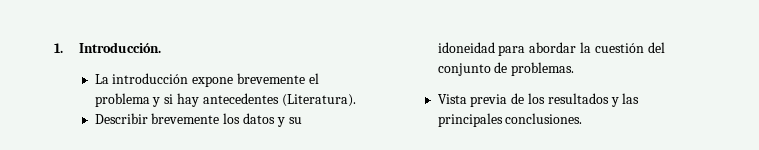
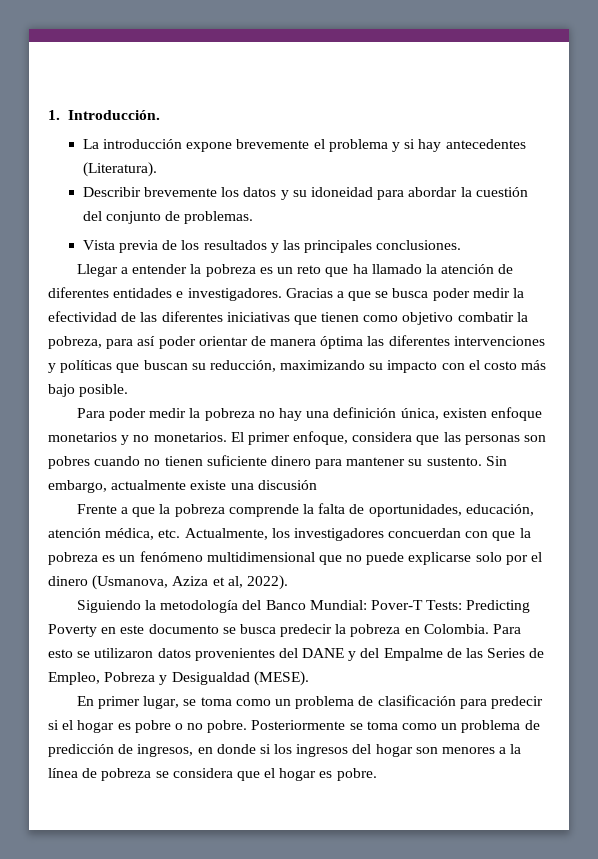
(583, 118) none -> [76,264,514,277] [48,287,525,301] [48,311,528,325] [48,335,545,349] [48,360,547,373] [48,384,129,397] [76,407,542,421] [48,431,547,445] [48,455,507,469] [48,480,317,493] [76,503,534,517] [48,528,531,541] [48,551,543,565] [48,575,288,590] [76,600,531,613] [48,624,522,637] [48,648,545,661] [48,671,309,686] [76,695,543,709] [48,720,540,733] [48,744,522,757] [48,768,377,781] // Llegar a entender la pobreza es un reto que ha llamado la atención de diferentes entidades e investigadores. Gracias a que se busca poder medir la efectividad de las diferentes iniciativas que tienen como objetivo combatir la pobreza, para así poder orientar de manera óptima las diferentes intervenciones y políticas que buscan su reducción, maximizando su impacto con el costo más bajo posible. // Para poder medir la pobreza no hay una definición única, existen enfoque monetarios y no monetarios. El primer enfoque, considera que las personas son pobres cuando no tienen suficiente dinero para mantener su sustento. Sin embargo, actualmente existe una discusión // Frente a que la pobreza comprende la falta de oportunidades, educación, atención médica, etc. Actualmente, los investigadores concuerdan con que la pobreza es un fenómeno multidimensional que no puede explicarse solo por el dinero (Usmanova, Aziza et al, 2022). // Siguiendo la metodología del Banco Mundial: Pover-T Tests: Predicting Poverty en este documento se busca predecir la pobreza en Colombia. Para esto se utilizaron datos provenientes del DANE y del Empalme de las Series de Empleo, Pobreza y Desigualdad (MESE). // En primer lugar, se toma como un problema de clasificación para predecir si el hogar es pobre o no pobre. Posteriormente se toma como un problema de predicción de ingresos, en donde si los ingresos del hogar son menores a la línea de pobreza se considera que el hogar es pobre.

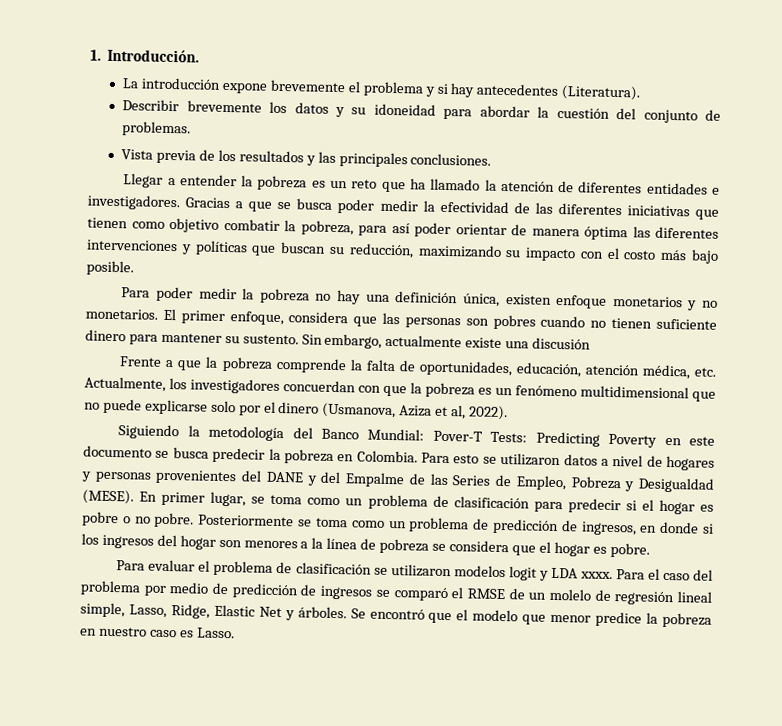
(191, 653) none -> [600,454,715,471] [81,471,151,483] a nivel de hogares y personas
(309, 678) // -> (134, 497) none
(377, 774) none -> [116,559,713,581] [80,580,712,606] [80,602,712,628] [80,626,235,639] // Para evaluar el problema de clasificación se utilizaron modelos logit y LDA xxxx. Para el caso del problema por medio de predicción de ingresos se comparó el RMSE de un molelo de regresión lineal simple, Lasso, Ridge, Elastic Net y árboles. Se encontró que el modelo que menor predice la pobreza en nuestro caso es Lasso.

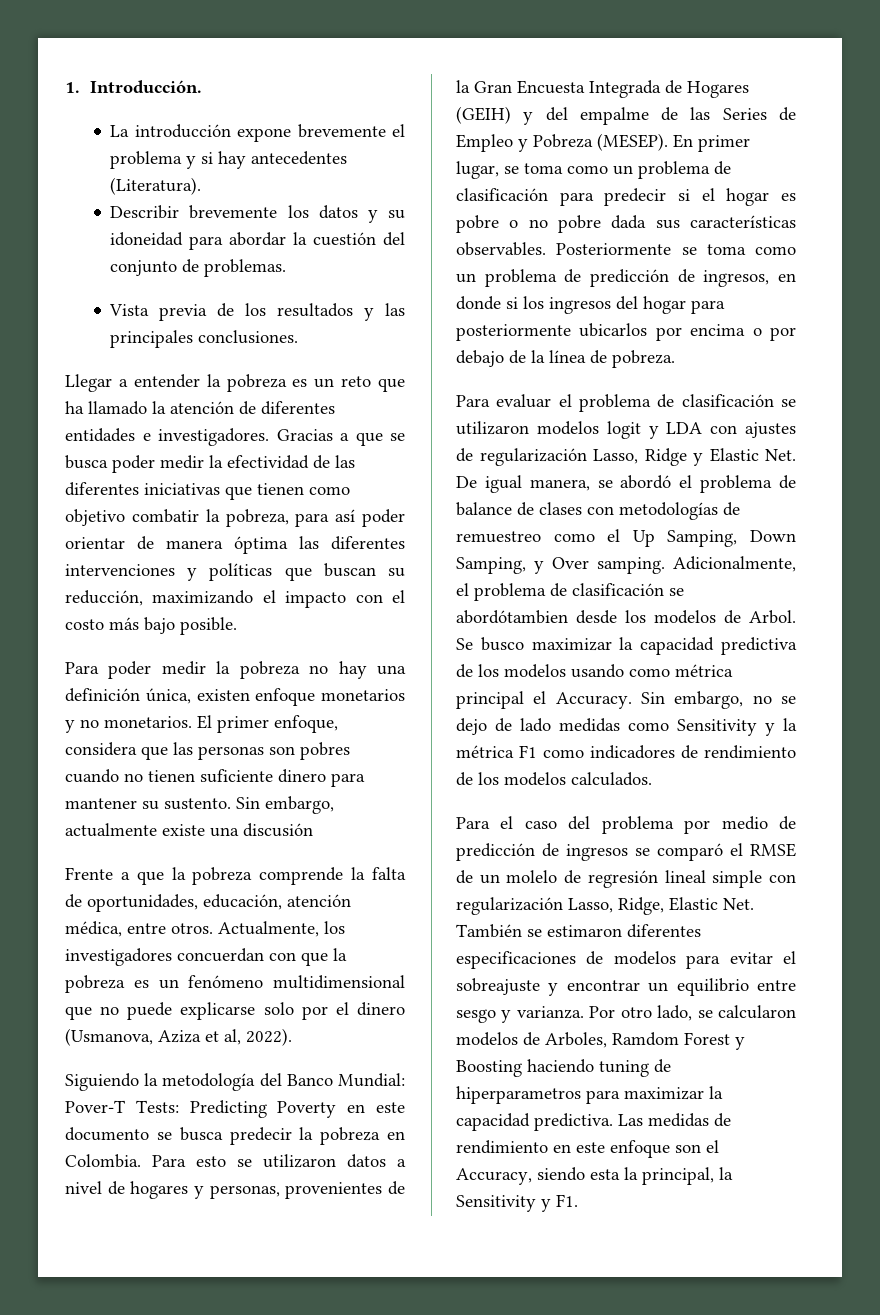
[505,250,522,258] su -> [262,590,276,603] el
[694,367,716,377] etc. -> [127,923,213,934] entre otros.
[94,469,304,485] personas provenientes del DANE -> [209,1181,405,1199] [456,80,749,98] [456,106,511,124] personas, provenientes de la Gran Encuesta Integrada de Hogares (GEIH)
[345,472,406,488] Empalme -> [579,107,649,125] empalme
[515,475,715,493] [82,489,134,505] Empleo, Pobreza y Desigualdad (MESE). -> [456,133,668,152] Empleo y Pobreza (MESEP).
[154,512,195,528] pobre. -> [558,215,796,233] [456,242,546,256] pobre dada sus características observables.
[218,537,650,558] son menores a la línea de pobreza se considera que el hogar es pobre. -> [691,300,725,314] [456,323,796,341] [456,350,675,368] para posteriormente ubicarlos por encima o por debajo de la línea de pobreza.
[579,571,613,580] xxxx. -> [710,422,796,438] [456,448,796,466] [456,475,796,493] [456,502,740,520] [456,529,796,547] [456,556,796,574] [456,583,684,601] [456,610,796,624] [456,637,797,655] [456,664,733,678] [456,691,796,709] [456,718,797,736] [456,745,796,759] [456,772,652,786] con ajustes de regularización Lasso, Ridge y Elastic Net. De igual manera, se abordó el problema de balance de clases con metodologías de remuestreo como el Up Samping, Down Samping, y Over samping. Adicionalmente, el problema de clasificación se abordótambien desde los modelos de Arbol. Se busco maximizar la capacidad predictiva de los modelos usando como métrica principal el Accuracy. Sin embargo, no se dejo de lado medidas como Sensitivity y la métrica F1 como indicadores de rendimiento de los modelos calculados. //
[80,602,712,628] [80,626,235,639] simple, Lasso, Ridge, Elastic Net y árboles. Se encontró que el modelo que menor predice la pobreza en nuestro caso es Lasso. -> [712,870,796,888] [456,897,754,915] [456,924,701,938] [456,951,796,969] [456,978,796,996] [456,1005,796,1023] [456,1032,745,1050] [456,1059,671,1077] [456,1086,723,1104] [456,1113,731,1131] [456,1140,719,1158] [456,1167,733,1185] [456,1194,578,1212] simple con regularización Lasso, Ridge, Elastic Net. También se estimaron diferentes especificaciones de modelos para evitar el sobreajuste y encontrar un equilibrio entre sesgo y varianza. Por otro lado, se calcularon modelos de Arboles, Ramdom Forest y Boosting haciendo tuning de hiperparametros para maximizar la capacidad predictiva. Las medidas de rendimiento en este enfoque son el Accuracy, siendo esta la principal, la Sensitivity y F1.

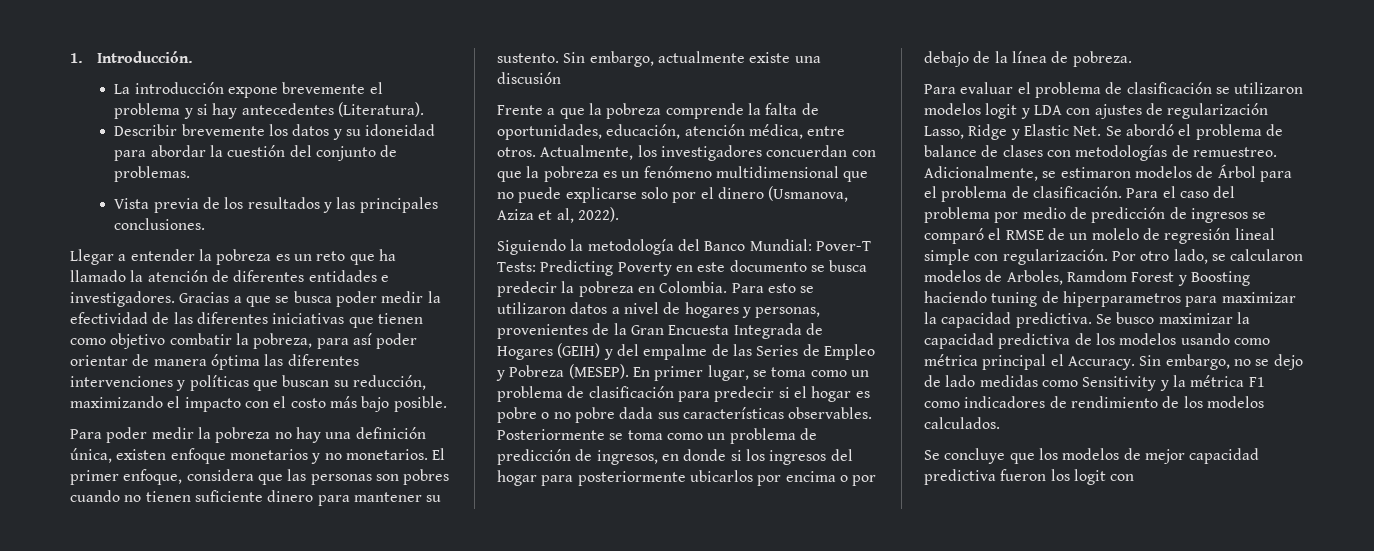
[456,475,613,493] De igual manera, se -> [1105,126,1122,136] Se
[456,529,796,547] [456,556,796,574] [456,583,684,601] [456,610,796,624] remuestreo como el Up Samping, Down Samping, y Over samping. Adicionalmente, el problema de clasificación se abordótambien desde los modelos de Arbol. -> [1192,147,1277,157] [924,164,1292,182] [924,186,1236,202] [924,207,1267,223] [924,228,1275,244] [924,249,1304,265] [924,270,1250,286] [924,291,1296,307] [924,312,1092,328] remuestreo. Adicionalmente, se estimaron modelos de Árbol para el problema de clasificación. Para el caso del problema por medio de predicción de ingresos se comparó el RMSE de un molelo de regresión lineal simple con regularización. Por otro lado, se calcularon modelos de Arboles, Ramdom Forest y Boosting haciendo tuning de hiperparametros para maximizar la capacidad predictiva.
[456,816,796,834] [456,843,796,861] [456,870,796,888] [456,897,754,915] [456,924,701,938] [456,951,796,969] [456,978,796,996] [456,1005,796,1023] [456,1032,745,1050] [456,1059,671,1077] [456,1086,723,1104] [456,1113,731,1131] [456,1140,719,1158] [456,1167,733,1185] [456,1194,578,1212] Para el caso del problema por medio de predicción de ingresos se comparó el RMSE de un molelo de regresión lineal simple con regularización Lasso, Ridge, Elastic Net. También se estimaron diferentes especificaciones de modelos para evitar el sobreajuste y encontrar un equilibrio entre sesgo y varianza. Por otro lado, se calcularon modelos de Arboles, Ramdom Forest y Boosting haciendo tuning de hiperparametros para maximizar la capacidad predictiva. Las medidas de rendimiento en este enfoque son el Accuracy, siendo esta la principal, la Sensitivity y F1. -> [924,448,1260,464] [924,469,1135,485] Se concluye que los modelos de mejor capacidad predictiva fueron los logit con

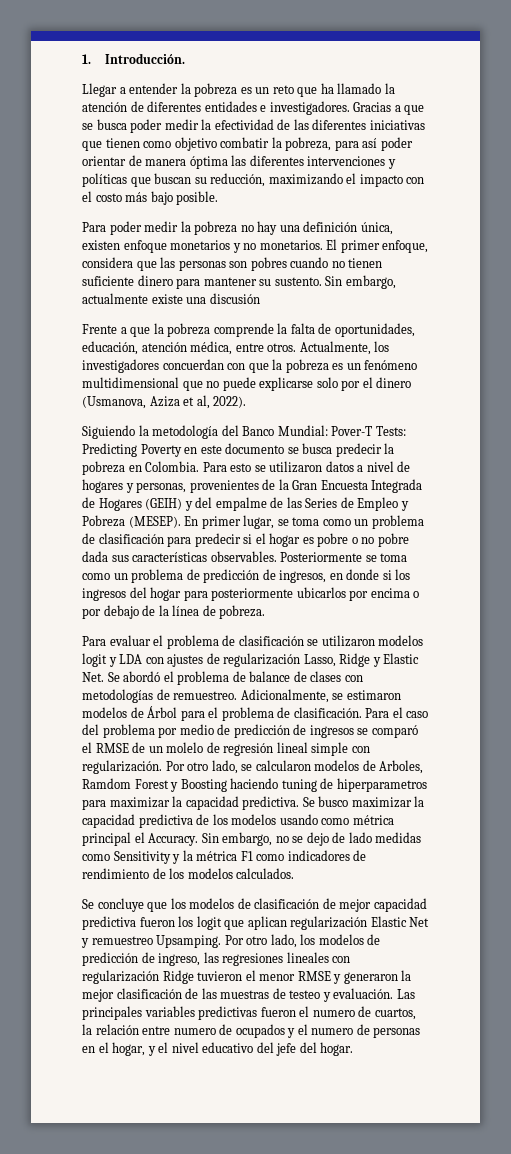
[114,82,383,98] [114,102,424,119] [114,124,436,140] [114,145,398,161] [114,166,191,182] [114,197,438,213] [114,218,206,230] // La introducción expone brevemente el problema y si hay antecedentes (Literatura). // Describir brevemente los datos y su idoneidad para abordar la cuestión del conjunto de problemas. // Vista previa de los resultados y las principales conclusiones. -> (185, 58) none
(1141, 454) none -> [254,898,336,909] clasificación de
[1110,474,1135,481] con -> [224,916,430,930] [81,934,381,948] [82,952,351,966] [82,970,412,984] [82,988,415,1002] [82,1006,416,1020] [82,1024,421,1038] [82,1042,354,1056] que aplican regularización Elastic Net y remuestreo Upsamping. Por otro lado, los modelos de predicción de ingreso, las regresiones lineales con regularización Ridge tuvieron el menor RMSE y generaron la mejor clasificación de las muestras de testeo y evaluación. Las principales variables predictivas fueron el numero de cuartos, la relación entre numero de ocupados y el numero de personas en el hogar, y el nivel educativo del jefe del hogar.

